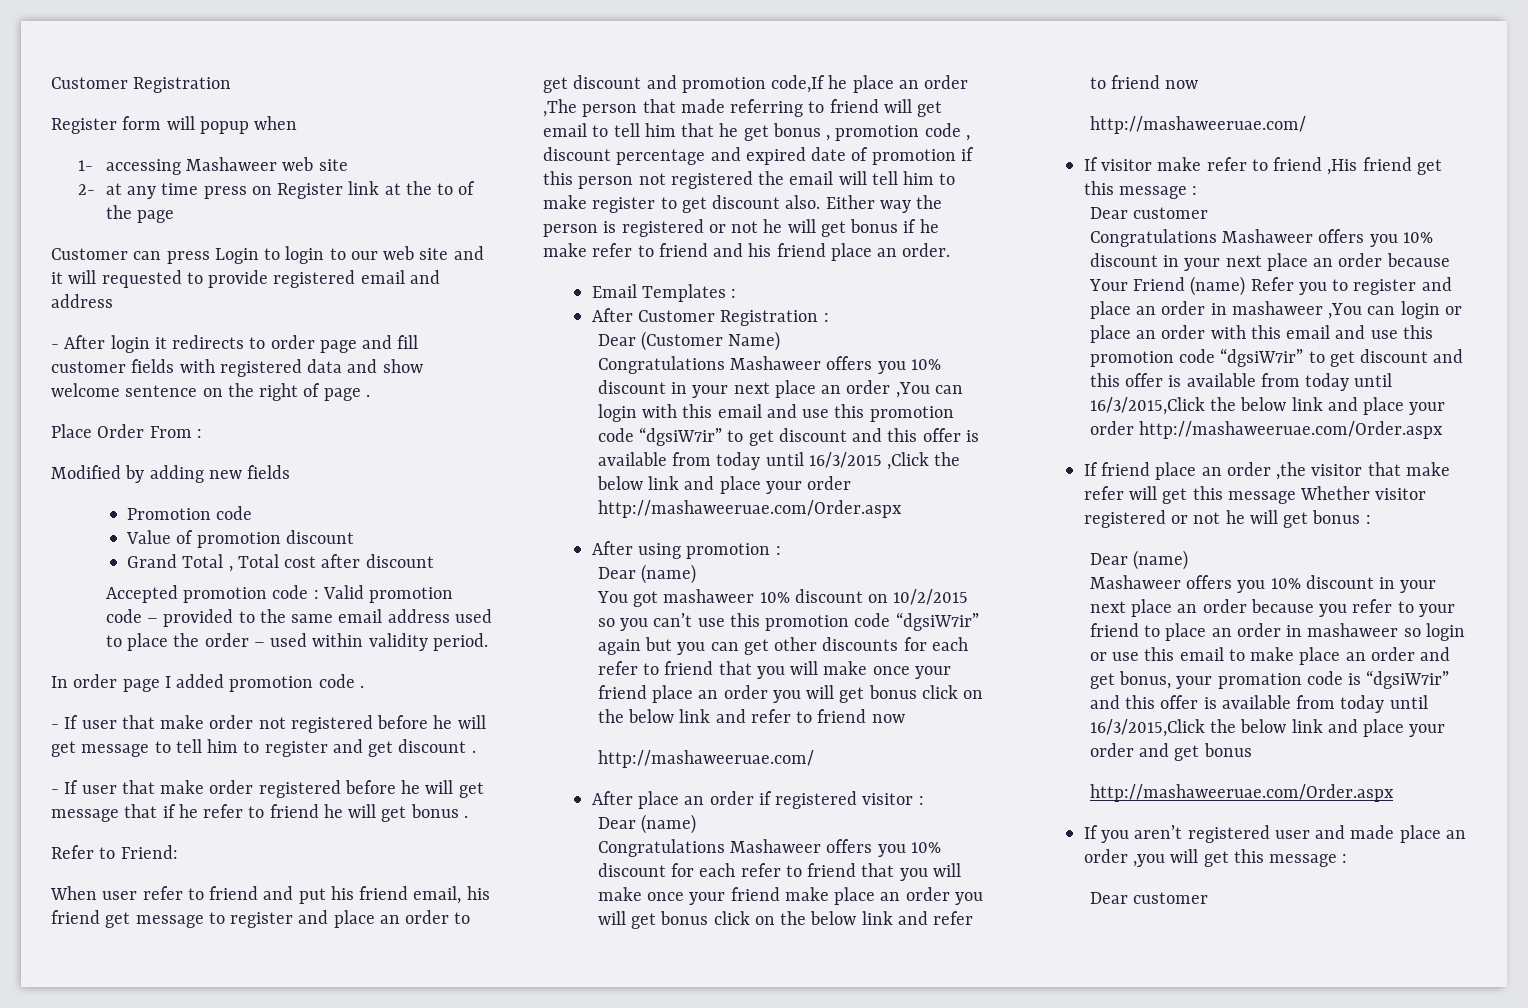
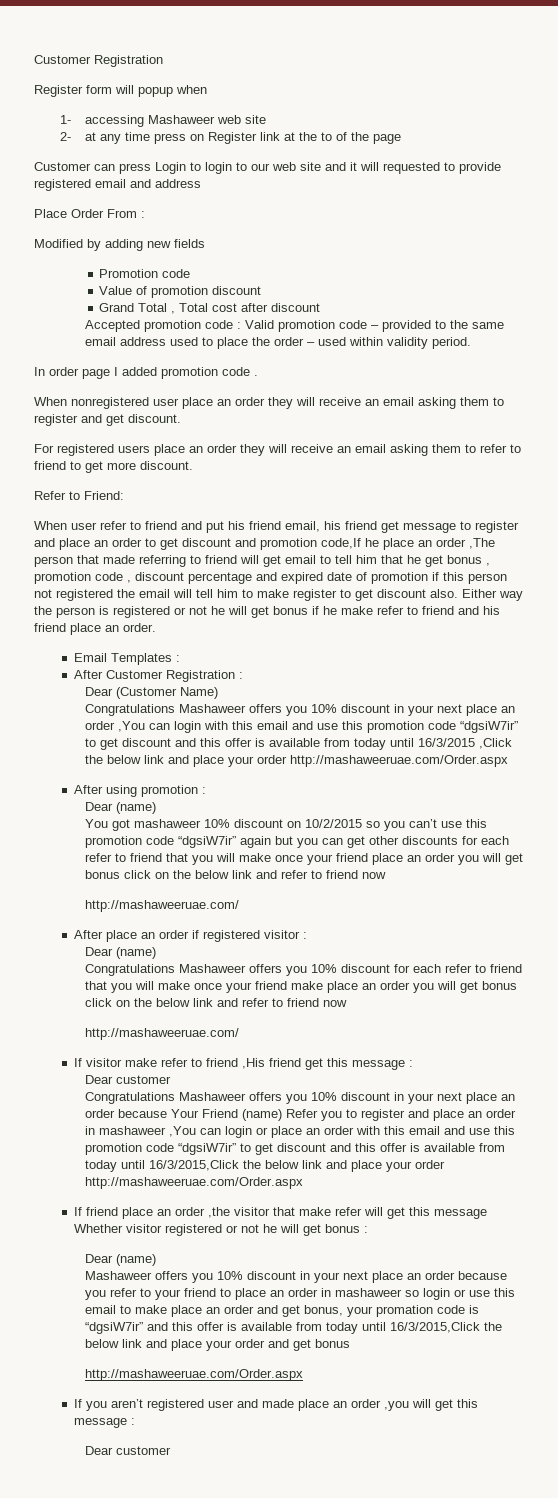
[51,335,419,353] [51,359,423,377] [51,383,370,401] // - After login it redirects to order page and fill customer fields with registered data and show welcome sentence on the right of page . -> (201, 183) none
[51,715,486,733] [51,739,476,757] [51,780,484,798] [51,804,468,822] - If user that make order not registered before he will get message to tell him to register and get discount . // - If user that make order registered before he will get message that if he refer to friend he will get bonus . -> [34,397,504,409] [34,414,181,426] [34,444,521,456] [34,461,193,473] When nonregistered user place an order they will receive an email asking them to register and get discount. // For registered users place an order they will receive an email asking them to refer to friend to get more discount.

